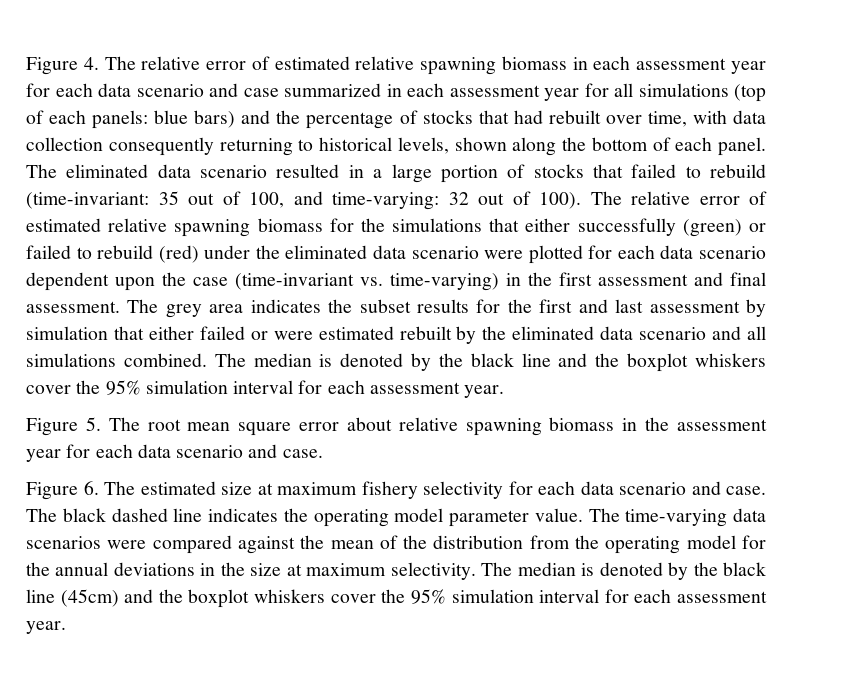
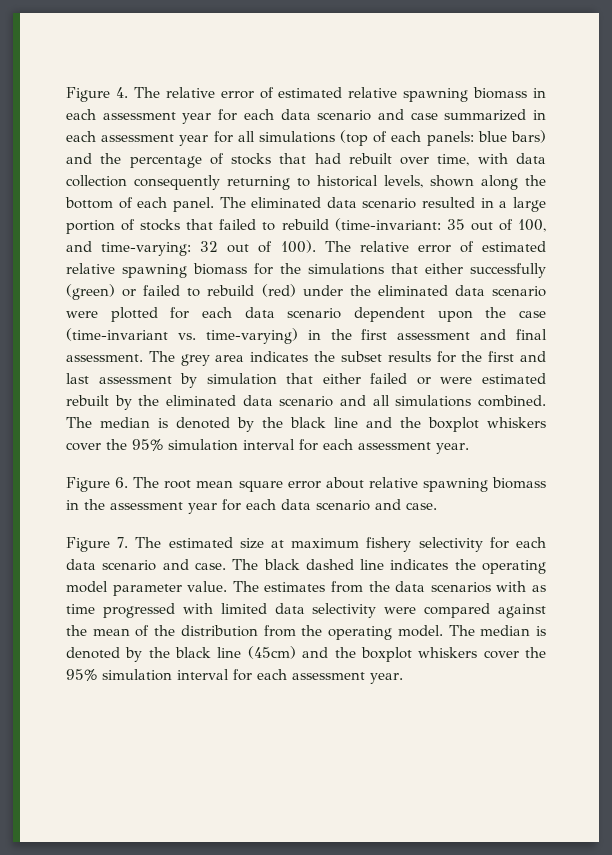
[85,417,101,431] 5. -> [115,477,129,488] 6.
[83,481,99,495] 6. -> [117,537,129,548] 7.
[625,508,766,527] [26,536,101,549] time-varying data scenarios -> [264,581,547,593] [66,603,377,618] estimates from the data scenarios with as time progressed with limited data selectivity
[686,535,766,549] [26,562,476,580] model for the annual deviations in the size at maximum selectivity. -> [397,625,443,637] model.

